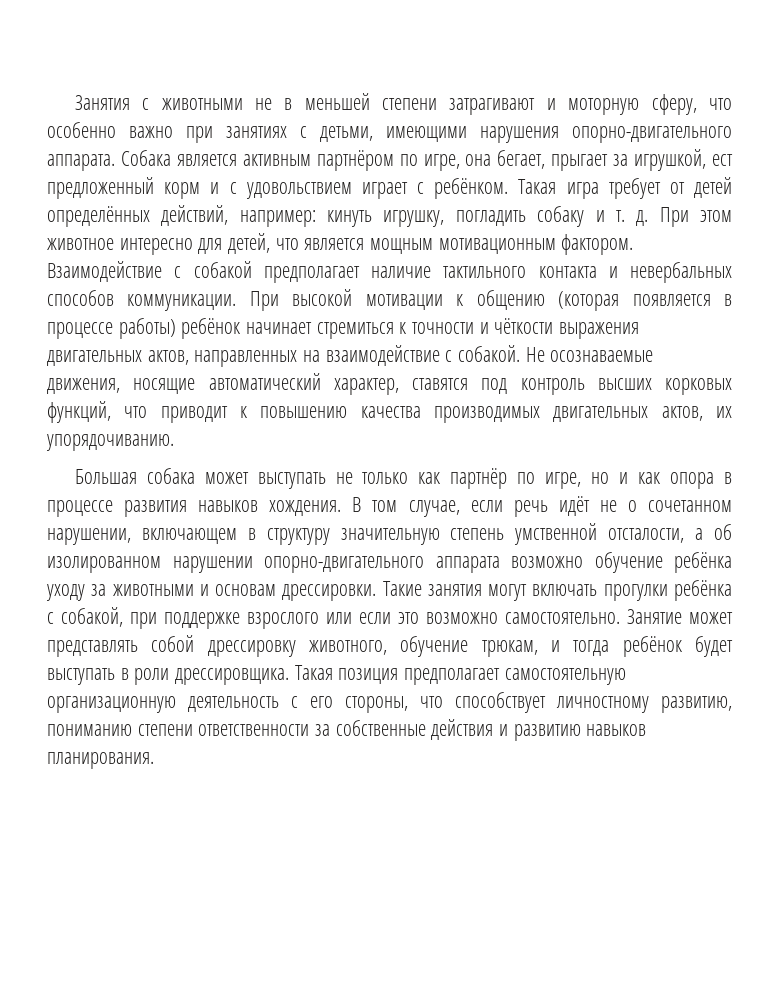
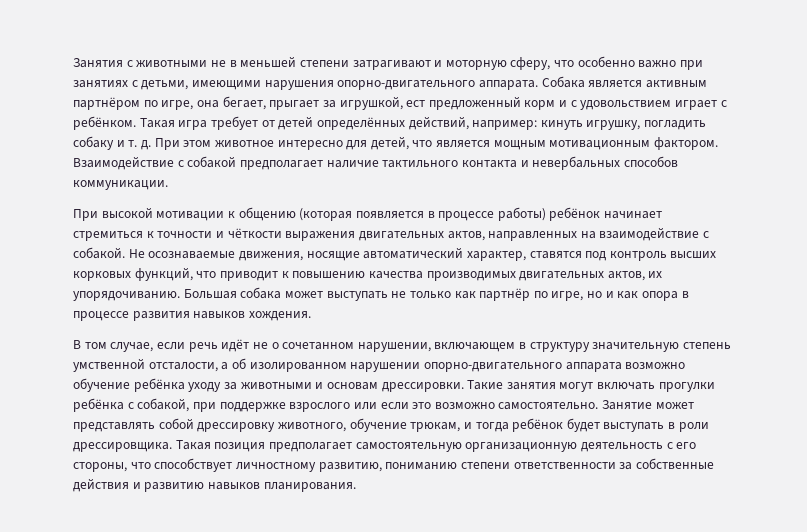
(237, 302) none -> (168, 185) //
(174, 442) // -> (180, 296) none
(342, 508) none -> (311, 316) //

